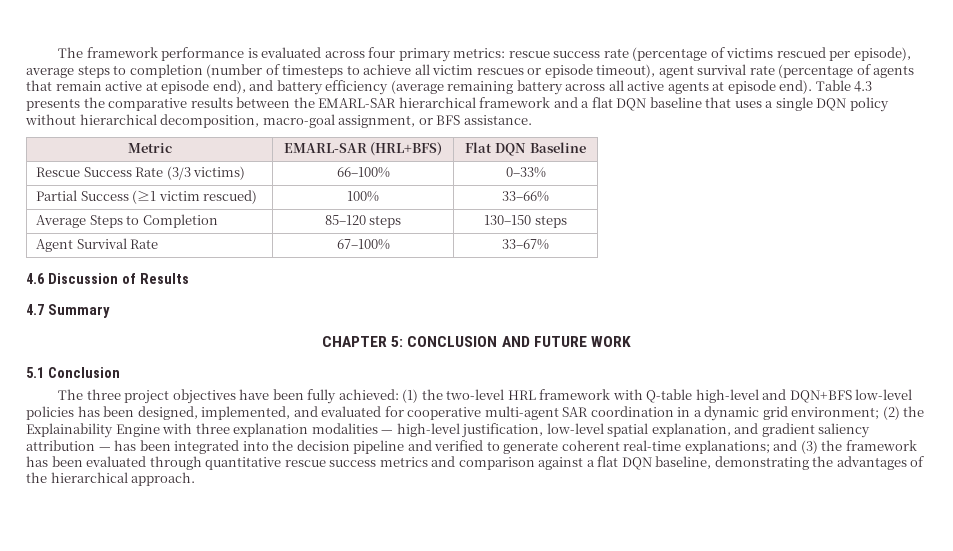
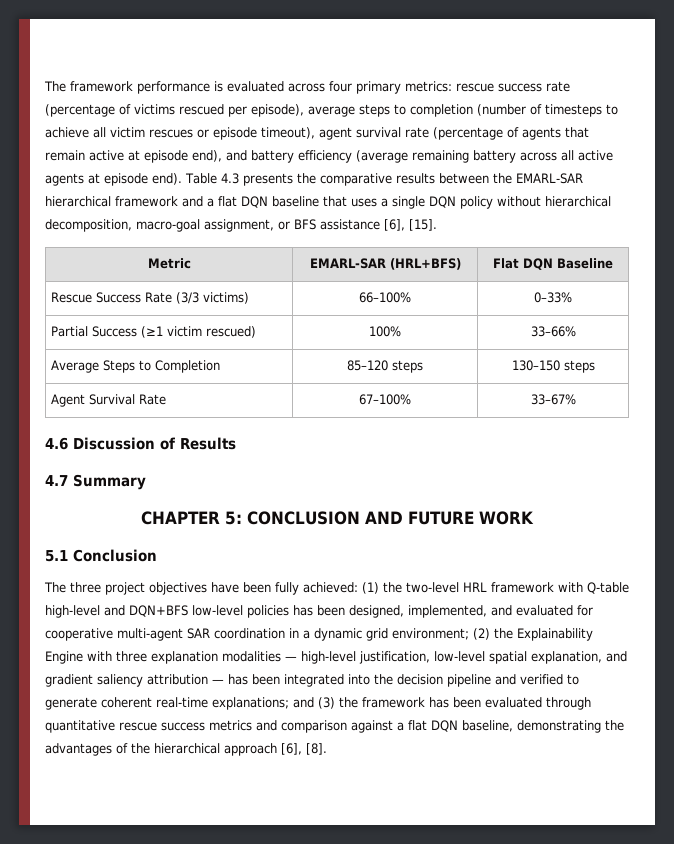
[463,115,532,125] assistance. -> [320,219,437,231] assistance [6], [15].
[131,472,196,486] approach. -> [224,743,327,756] approach [6], [8].

